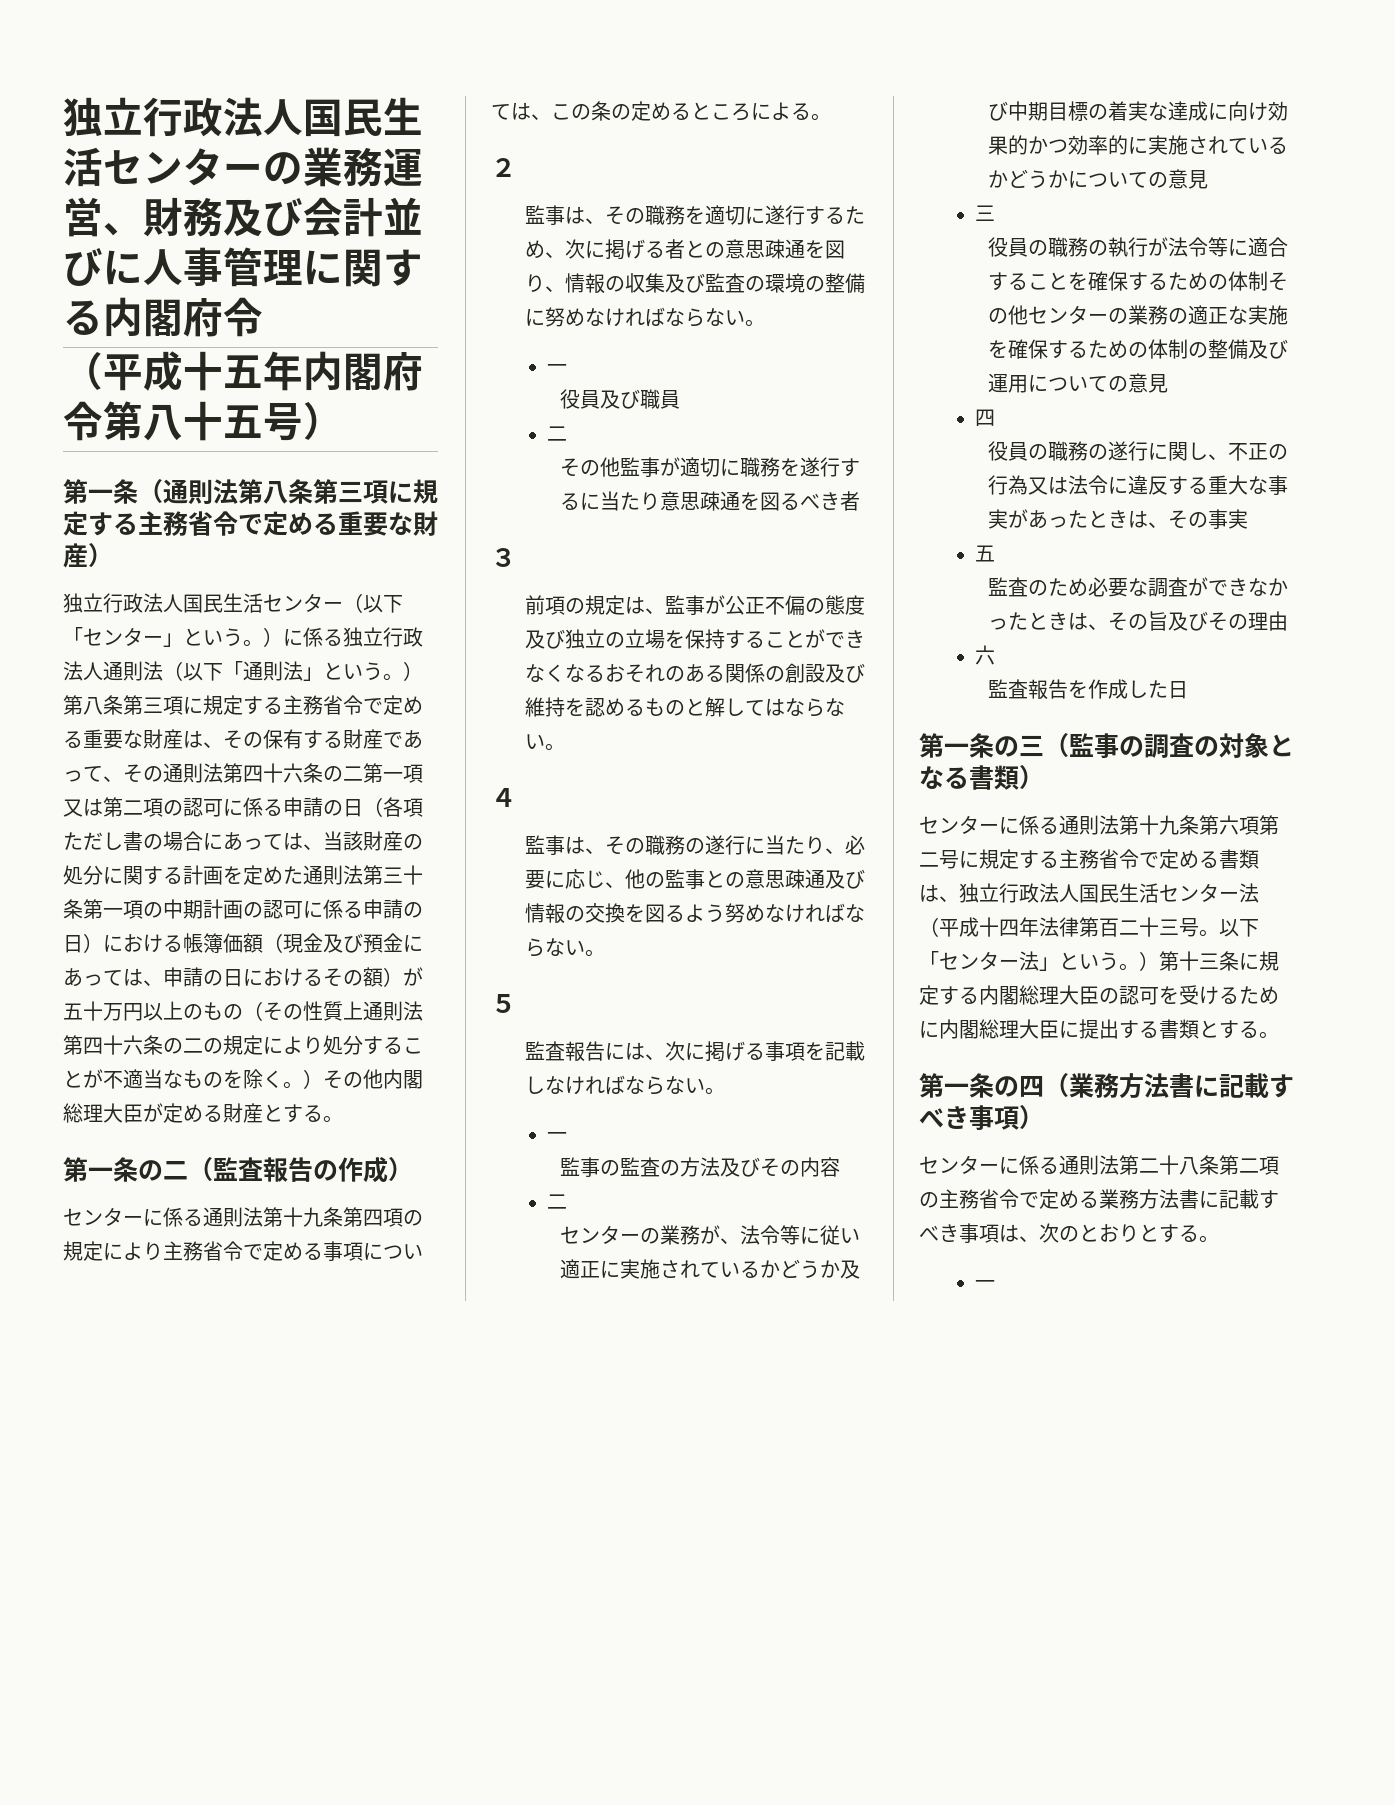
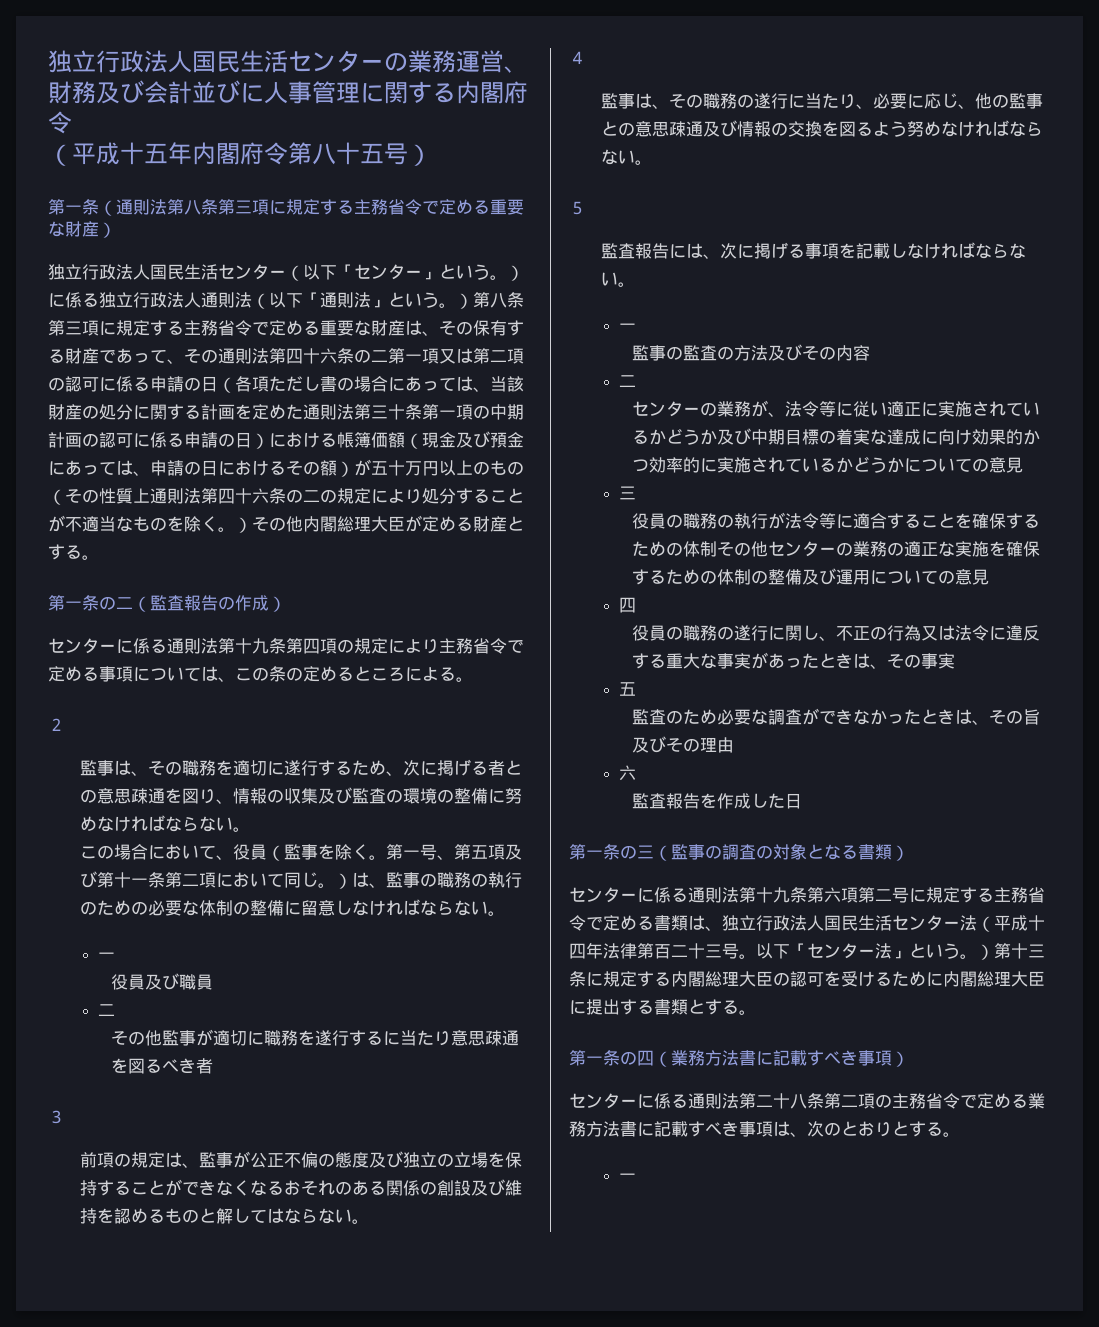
(766, 323) none -> [79,844,522,861] [79,871,522,889] [79,899,505,916] // この場合において、役員（監事を除く。第一号、第五項及び第十一条第二項において同じ。）は、監事の職務の執行のための必要な体制の整備に留意しなければならない。

